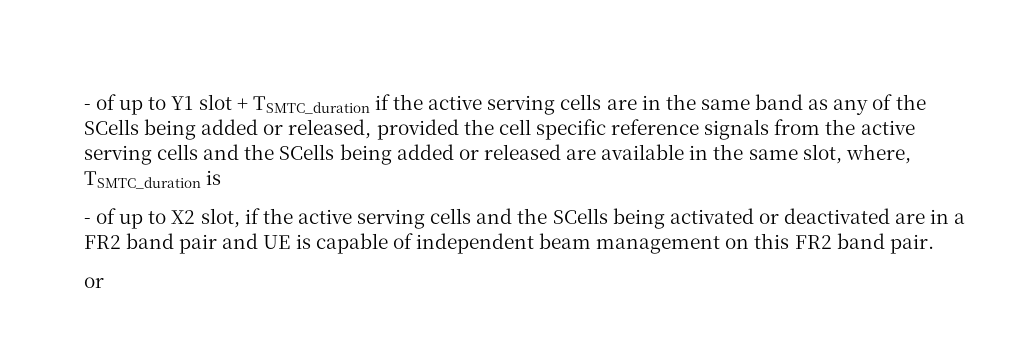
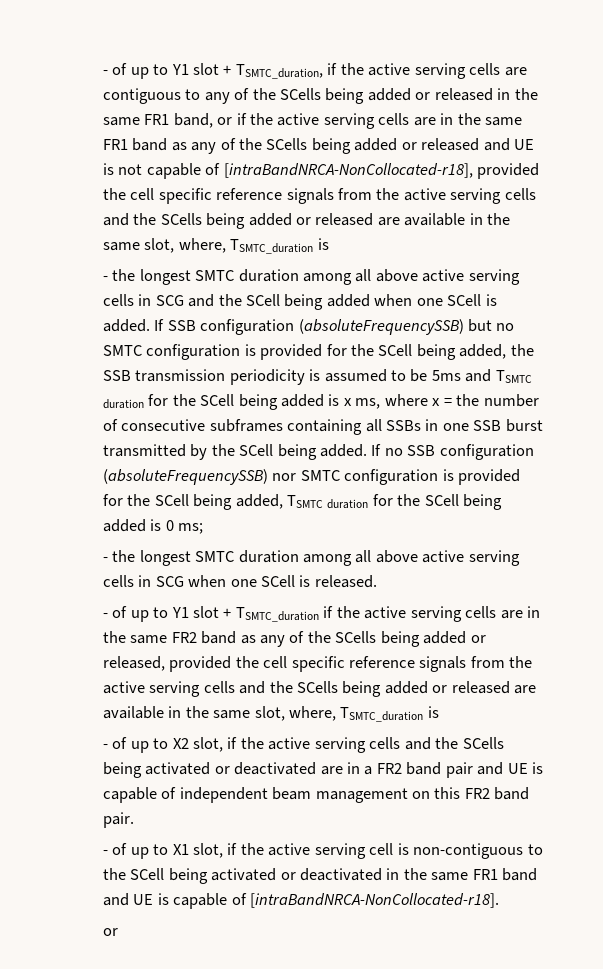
[83,94,248,115] - of up to Y1 slot + -> [102,63,527,79] [102,88,538,104] [102,113,523,129] [102,138,535,154] [102,163,539,179] [102,188,536,204] [102,213,511,229] [102,238,329,254] [102,269,520,285] [102,294,497,310] [102,319,515,335] [102,344,534,360] [102,369,532,385] [102,394,539,410] [102,419,543,435] [102,444,534,460] [102,469,520,485] [102,494,503,510] [102,519,204,534] [102,550,520,566] [102,575,377,588] [102,606,232,622] - of up to Y1 slot + TSMTC_duration, if the active serving cells are contiguous to any of the SCells being added or released in the same FR1 band, or if the active serving cells are in the same FR1 band as any of the SCells being added or released and UE is not capable of [intraBandNRCA-NonCollocated-r18], provided the cell specific reference signals from the active serving cells and the SCells being added or released are available in the same slot, where, TSMTC_duration is // - the longest SMTC duration among all above active serving cells in SCG and the SCell being added when one SCell is added. If SSB configuration (absoluteFrequencySSB) but no SMTC configuration is provided for the SCell being added, the SSB transmission periodicity is assumed to be 5ms and TSMTC duration for the SCell being added is x ms, where x = the number of consecutive subframes containing all SSBs in one SSB burst transmitted by the SCell being added. If no SSB configuration (absoluteFrequencySSB) nor SMTC configuration is provided for the SCell being added, TSMTC duration for the SCell being added is 0 ms; // - the longest SMTC duration among all above active serving cells in SCG when one SCell is released. // - of up to Y1 slot +
(750, 104) none -> [171,632,197,643] FR2
(934, 244) none -> [102,843,543,859] [102,868,538,884] [102,893,499,909] // - of up to X1 slot, if the active serving cell is non-contiguous to the SCell being activated or deactivated in the same FR1 band and UE is capable of [intraBandNRCA-NonCollocated-r18].

